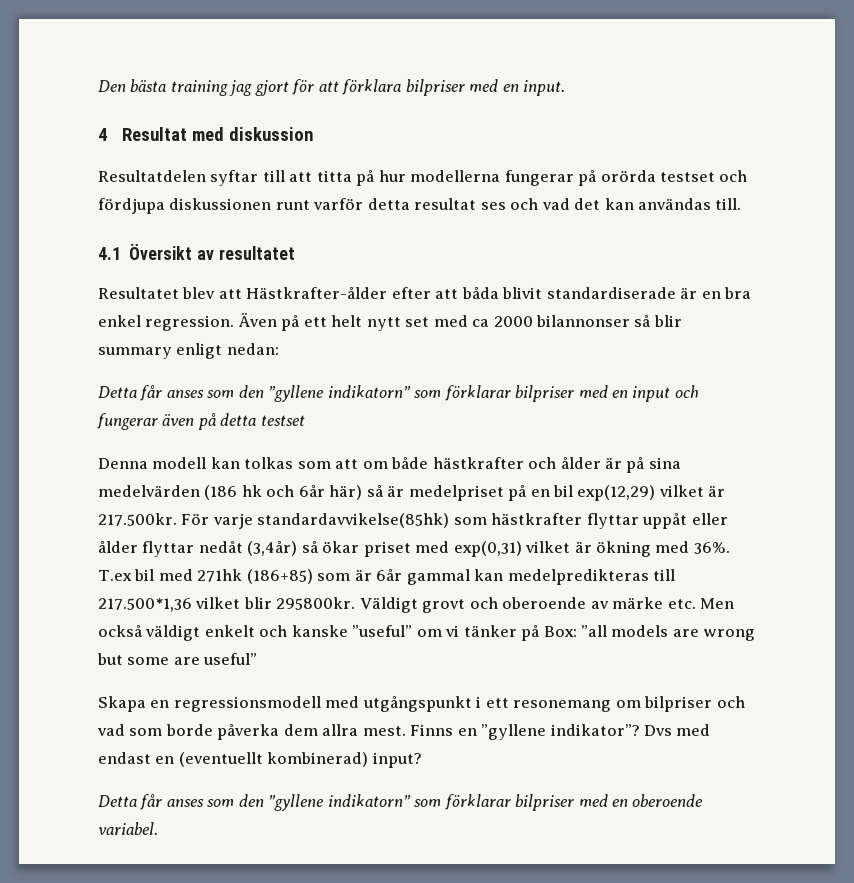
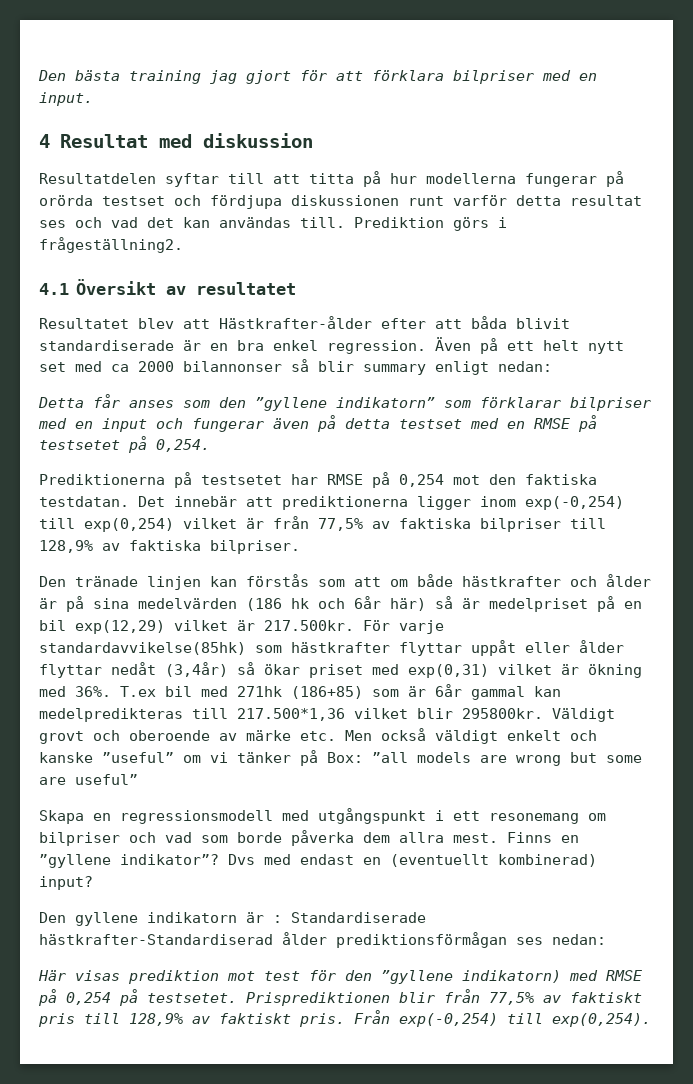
(742, 204) none -> [354,217,507,231] [39,237,183,253] Prediktion görs i frågeställning2.
[98,457,294,469] // Denna modell kan tolkas -> [470,415,597,432] [39,436,210,453] [39,472,597,488] [39,496,624,510] [39,516,606,532] [39,540,300,554] [39,574,309,590] med en RMSE på testsetet på 0,254. // Prediktionerna på testsetet har RMSE på 0,254 mot den faktiska testdatan. Det innebär att prediktionerna ligger inom exp(-0,254) till exp(0,254) vilket är från 77,5% av faktiska bilpriser till 128,9% av faktiska bilpriser. // Den tränade linjen kan förstås
[98,794,704,811] [98,822,158,835] Detta får anses som den ”gyllene indikatorn” som förklarar bilpriser med en oberoende variabel. -> [39,912,426,926] [39,932,606,948] [38,970,642,984] [38,989,642,1006] [38,1010,651,1027] Den gyllene indikatorn är : Standardiserade hästkrafter-Standardiserad ålder prediktionsförmågan ses nedan: // Här visas prediktion mot test för den ”gyllene indikatorn) med RMSE på 0,254 på testsetet. Prisprediktionen blir från 77,5% av faktiskt pris till 128,9% av faktiskt pris. Från exp(-0,254) till exp(0,254).

